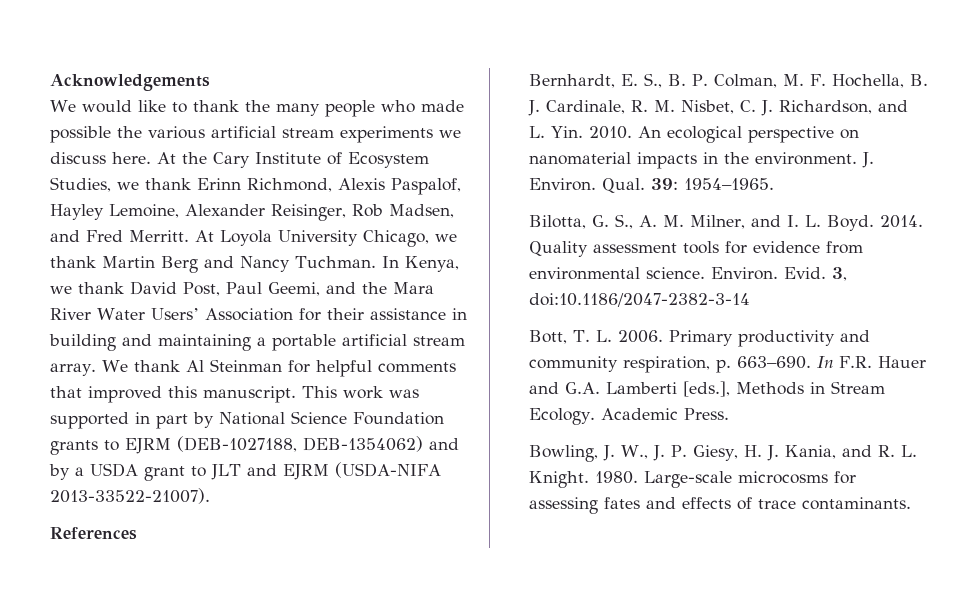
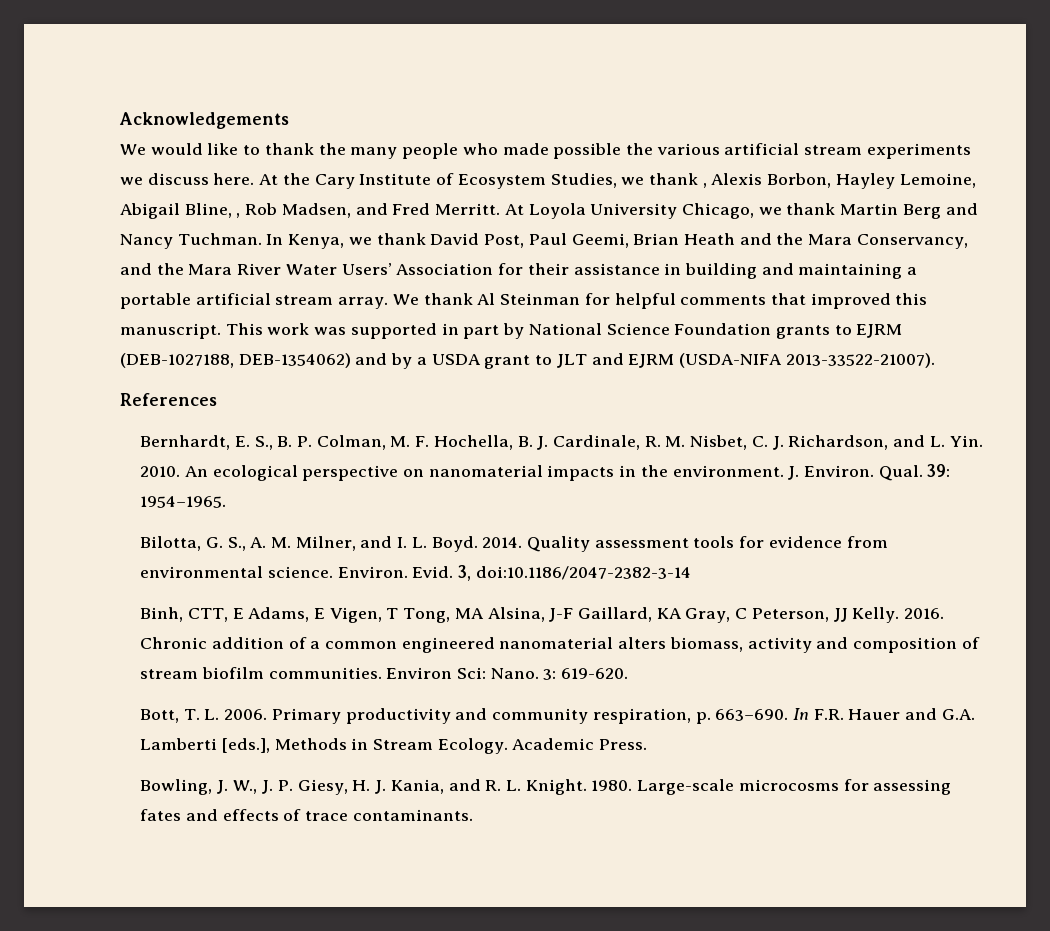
[197,178,461,195] [50,204,346,221] Erinn Richmond, Alexis Paspalof, Hayley Lemoine, Alexander Reisinger, -> [702,173,976,189] [120,203,241,219] , Alexis Borbon, Hayley Lemoine, Abigail Bline, ,
(320, 289) none -> [633,233,968,249] Brian Heath and the Mara Conservancy,
(750, 300) none -> [140,607,945,623] [140,637,980,653] [140,667,629,680] // Binh, CTT, E Adams, E Vigen, T Tong, MA Alsina, J-F Gaillard, KA Gray, C Peterson, JJ Kelly. 2016. Chronic addition of a common engineered nanomaterial alters biomass, activity and composition of stream biofilm communities. Environ Sci: Nano. 3: 619-620.

